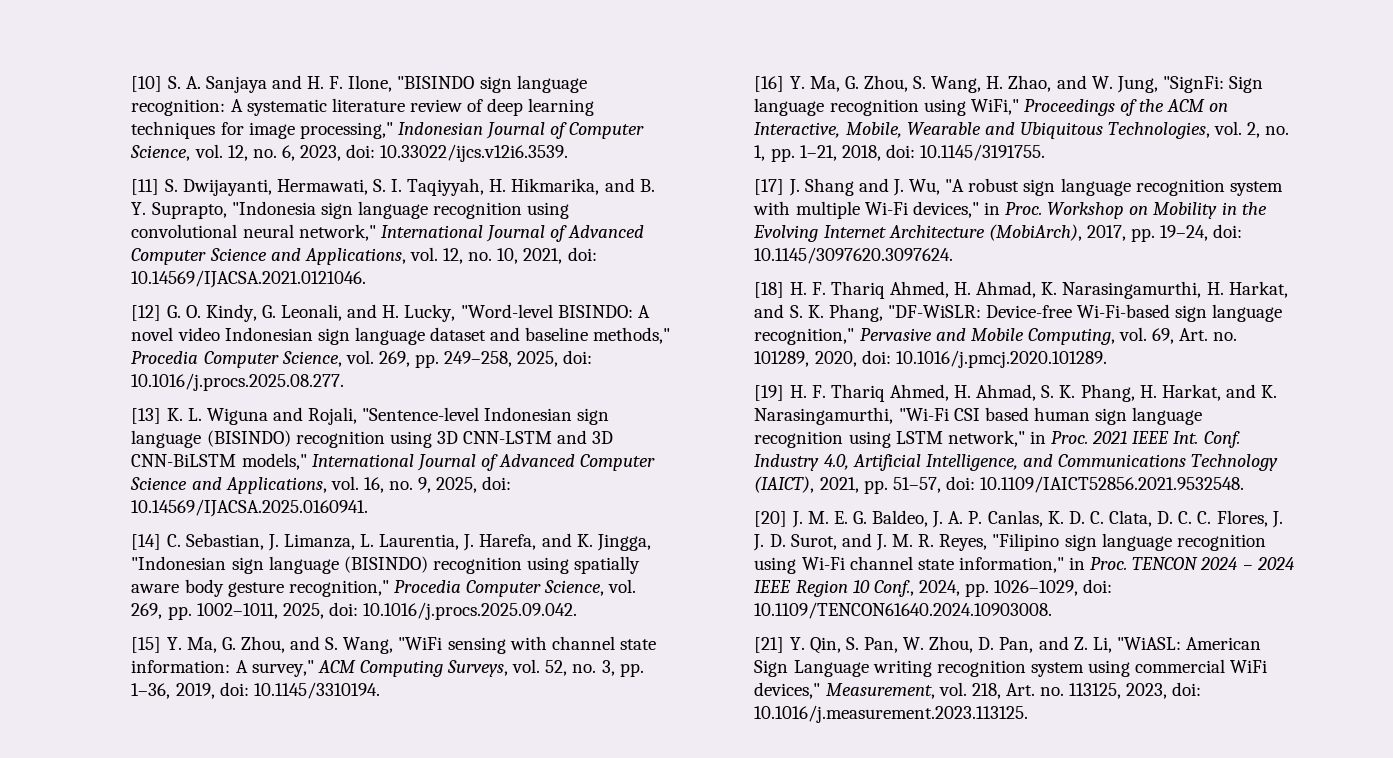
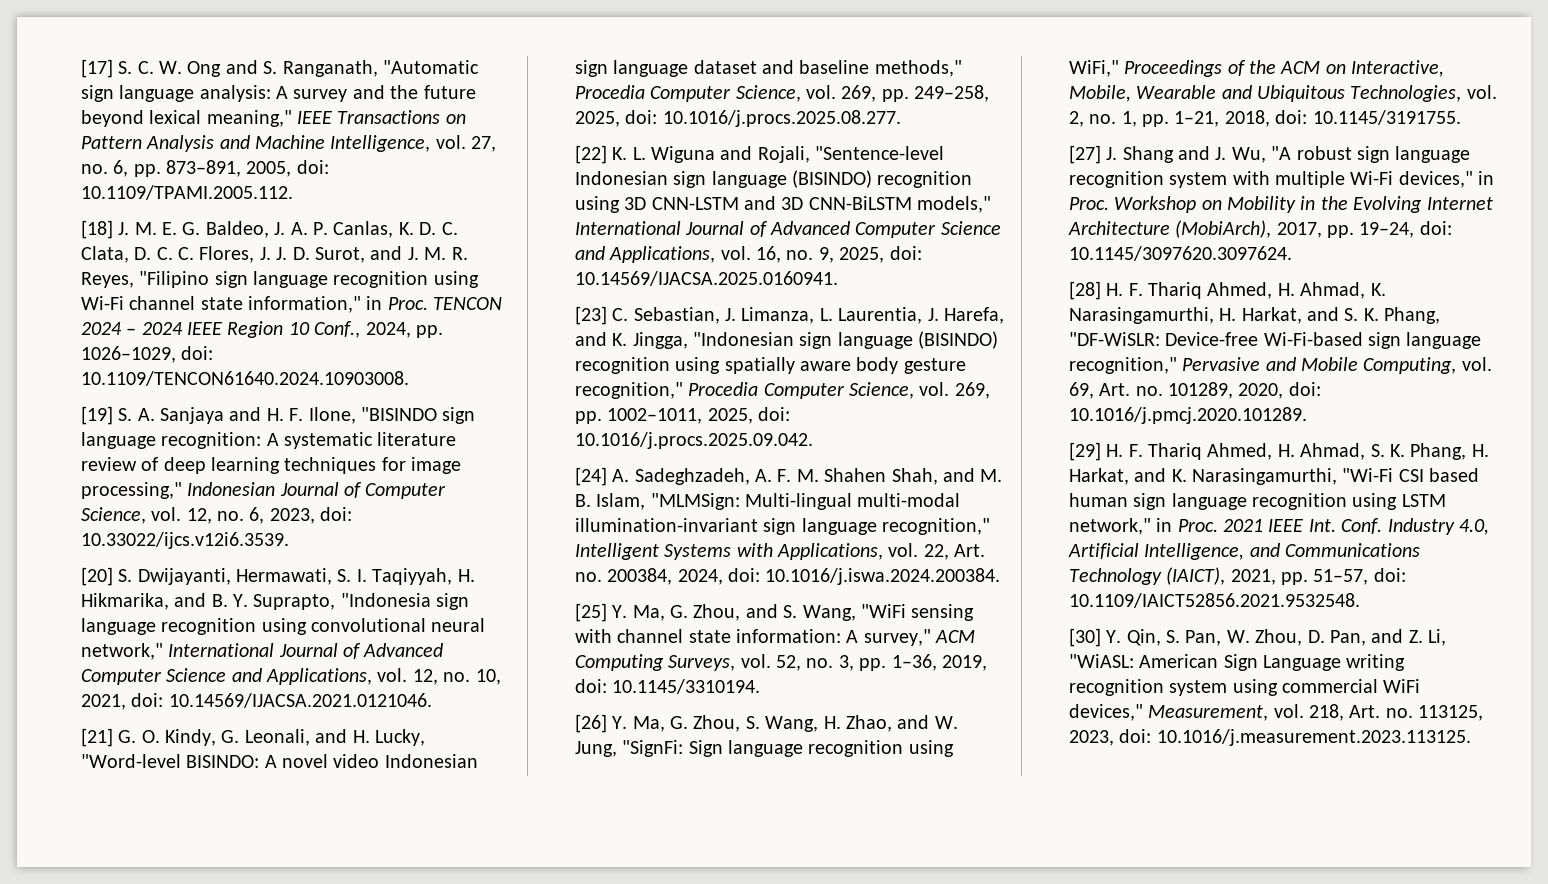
[131,75,587,93] [131,98,595,116] [131,121,645,139] [130,144,569,162] [131,178,655,196] [131,201,570,219] [131,224,645,242] [131,247,597,265] [131,270,367,288] [131,304,650,322] [131,327,671,345] [131,350,593,368] [131,373,345,391] [131,407,610,425] [131,430,614,448] [131,453,656,471] [130,476,512,494] [131,499,369,517] [131,533,651,551] [131,556,641,574] [131,579,637,597] [131,602,578,620] [131,636,656,654] [131,659,644,677] [131,682,380,699] [754,75,1264,93] [754,98,1229,116] [754,121,1290,139] [754,144,1046,162] [754,178,1283,196] [753,201,1267,219] [753,224,1243,242] [754,247,954,264] [754,281,1288,299] [754,304,1283,322] [754,327,1238,345] [754,350,1107,368] [754,384,1278,402] [754,407,1203,425] [754,430,1240,448] [754,454,1279,471] [754,476,1245,494] [754,511,788,527] [10] S. A. Sanjaya and H. F. Ilone, "BISINDO sign language recognition: A systematic literature review of deep learning techniques for image processing," Indonesian Journal of Computer Science, vol. 12, no. 6, 2023, doi: 10.33022/ijcs.v12i6.3539. // [11] S. Dwijayanti, Hermawati, S. I. Taqiyyah, H. Hikmarika, and B. Y. Suprapto, "Indonesia sign language recognition using convolutional neural network," International Journal of Advanced Computer Science and Applications, vol. 12, no. 10, 2021, doi: 10.14569/IJACSA.2021.0121046. // [12] G. O. Kindy, G. Leonali, and H. Lucky, "Word-level BISINDO: A novel video Indonesian sign language dataset and baseline methods," Procedia Computer Science, vol. 269, pp. 249–258, 2025, doi: 10.1016/j.procs.2025.08.277. // [13] K. L. Wiguna and Rojali, "Sentence-level Indonesian sign language (BISINDO) recognition using 3D CNN-LSTM and 3D CNN-BiLSTM models," International Journal of Advanced Computer Science and Applications, vol. 16, no. 9, 2025, doi: 10.14569/IJACSA.2025.0160941. // [14] C. Sebastian, J. Limanza, L. Laurentia, J. Harefa, and K. Jingga, "Indonesian sign language (BISINDO) recognition using spatially aware body gesture recognition," Procedia Computer Science, vol. 269, pp. 1002–1011, 2025, doi: 10.1016/j.procs.2025.09.042. // [15] Y. Ma, G. Zhou, and S. Wang, "WiFi sensing with channel state information: A survey," ACM Computing Surveys, vol. 52, no. 3, pp. 1–36, 2019, doi: 10.1145/3310194. // [16] Y. Ma, G. Zhou, S. Wang, H. Zhao, and W. Jung, "SignFi: Sign language recognition using WiFi," Proceedings of the ACM on Interactive, Mobile, Wearable and Ubiquitous Technologies, vol. 2, no. 1, pp. 1–21, 2018, doi: 10.1145/3191755. // [17] J. Shang and J. Wu, "A robust sign language recognition system with multiple Wi-Fi devices," in Proc. Workshop on Mobility in the Evolving Internet Architecture (MobiArch), 2017, pp. 19–24, doi: 10.1145/3097620.3097624. // [18] H. F. Thariq Ahmed, H. Ahmad, K. Narasingamurthi, H. Harkat, and S. K. Phang, "DF-WiSLR: Device-free Wi-Fi-based sign language recognition," Pervasive and Mobile Computing, vol. 69, Art. no. 101289, 2020, doi: 10.1016/j.pmcj.2020.101289. // [19] H. F. Thariq Ahmed, H. Ahmad, S. K. Phang, H. Harkat, and K. Narasingamurthi, "Wi-Fi CSI based human sign language recognition using LSTM network," in Proc. 2021 IEEE Int. Conf. Industry 4.0, Artificial Intelligence, and Communications Technology (IAICT), 2021, pp. 51–57, doi: 10.1109/IAICT52856.2021.9532548. // [20] -> [80,59,479,78] [80,85,476,102] [80,110,466,127] [80,135,497,152] [80,160,329,177] [80,185,293,200] [80,220,113,239] [17] S. C. W. Ong and S. Ranganath, "Automatic sign language analysis: A survey and the future beyond lexical meaning," IEEE Transactions on Pattern Analysis and Machine Intelligence, vol. 27, no. 6, pp. 873–891, 2005, doi: 10.1109/TPAMI.2005.112. // [18]
[754,637,785,653] [21] -> [80,406,476,425] [80,432,457,449] [80,457,462,474] [80,482,447,499] [80,507,353,524] [80,532,289,549] [80,567,475,586] [80,593,470,610] [80,618,486,635] [80,643,444,660] [80,668,501,685] [80,693,432,710] [80,728,425,747] [80,754,478,768] [574,60,962,77] [574,85,990,102] [574,110,901,127] [574,145,945,164] [574,170,973,188] [574,196,992,213] [574,221,1001,238] [574,246,922,263] [574,271,838,286] [574,306,1004,325] [574,331,999,349] [574,357,966,374] [574,382,990,399] [574,407,790,424] [574,432,813,449] [574,467,1003,486] [574,493,961,510] [574,518,990,535] [574,543,986,560] [574,568,1001,585] [574,603,975,622] [574,629,976,646] [574,654,987,671] [574,679,761,694] [574,714,958,733] [574,740,954,757] [1068,60,1445,77] [1068,85,1497,102] [1068,110,1461,127] [1068,145,1471,164] [1068,171,1495,188] [1068,196,1493,213] [1067,220,1452,238] [1068,246,1292,261] [1068,281,1386,300] [1068,307,1441,324] [1068,332,1482,349] [1068,357,1492,374] [1068,382,1321,399] [1068,407,1307,424] [1068,442,1489,461] [1068,468,1480,485] [1068,493,1446,510] [1068,518,1489,535] [1067,543,1420,560] [1068,567,1406,585] [1068,593,1360,608] [1068,628,1101,647] [19] S. A. Sanjaya and H. F. Ilone, "BISINDO sign language recognition: A systematic literature review of deep learning techniques for image processing," Indonesian Journal of Computer Science, vol. 12, no. 6, 2023, doi: 10.33022/ijcs.v12i6.3539. // [20] S. Dwijayanti, Hermawati, S. I. Taqiyyah, H. Hikmarika, and B. Y. Suprapto, "Indonesia sign language recognition using convolutional neural network," International Journal of Advanced Computer Science and Applications, vol. 12, no. 10, 2021, doi: 10.14569/IJACSA.2021.0121046. // [21] G. O. Kindy, G. Leonali, and H. Lucky, "Word-level BISINDO: A novel video Indonesian sign language dataset and baseline methods," Procedia Computer Science, vol. 269, pp. 249–258, 2025, doi: 10.1016/j.procs.2025.08.277. // [22] K. L. Wiguna and Rojali, "Sentence-level Indonesian sign language (BISINDO) recognition using 3D CNN-LSTM and 3D CNN-BiLSTM models," International Journal of Advanced Computer Science and Applications, vol. 16, no. 9, 2025, doi: 10.14569/IJACSA.2025.0160941. // [23] C. Sebastian, J. Limanza, L. Laurentia, J. Harefa, and K. Jingga, "Indonesian sign language (BISINDO) recognition using spatially aware body gesture recognition," Procedia Computer Science, vol. 269, pp. 1002–1011, 2025, doi: 10.1016/j.procs.2025.09.042. // [24] A. Sadeghzadeh, A. F. M. Shahen Shah, and M. B. Islam, "MLMSign: Multi-lingual multi-modal illumination-invariant sign language recognition," Intelligent Systems with Applications, vol. 22, Art. no. 200384, 2024, doi: 10.1016/j.iswa.2024.200384. // [25] Y. Ma, G. Zhou, and S. Wang, "WiFi sensing with channel state information: A survey," ACM Computing Surveys, vol. 52, no. 3, pp. 1–36, 2019, doi: 10.1145/3310194. // [26] Y. Ma, G. Zhou, S. Wang, H. Zhao, and W. Jung, "SignFi: Sign language recognition using WiFi," Proceedings of the ACM on Interactive, Mobile, Wearable and Ubiquitous Technologies, vol. 2, no. 1, pp. 1–21, 2018, doi: 10.1145/3191755. // [27] J. Shang and J. Wu, "A robust sign language recognition system with multiple Wi-Fi devices," in Proc. Workshop on Mobility in the Evolving Internet Architecture (MobiArch), 2017, pp. 19–24, doi: 10.1145/3097620.3097624. // [28] H. F. Thariq Ahmed, H. Ahmad, K. Narasingamurthi, H. Harkat, and S. K. Phang, "DF-WiSLR: Device-free Wi-Fi-based sign language recognition," Pervasive and Mobile Computing, vol. 69, Art. no. 101289, 2020, doi: 10.1016/j.pmcj.2020.101289. // [29] H. F. Thariq Ahmed, H. Ahmad, S. K. Phang, H. Harkat, and K. Narasingamurthi, "Wi-Fi CSI based human sign language recognition using LSTM network," in Proc. 2021 IEEE Int. Conf. Industry 4.0, Artificial Intelligence, and Communications Technology (IAICT), 2021, pp. 51–57, doi: 10.1109/IAICT52856.2021.9532548. // [30]

